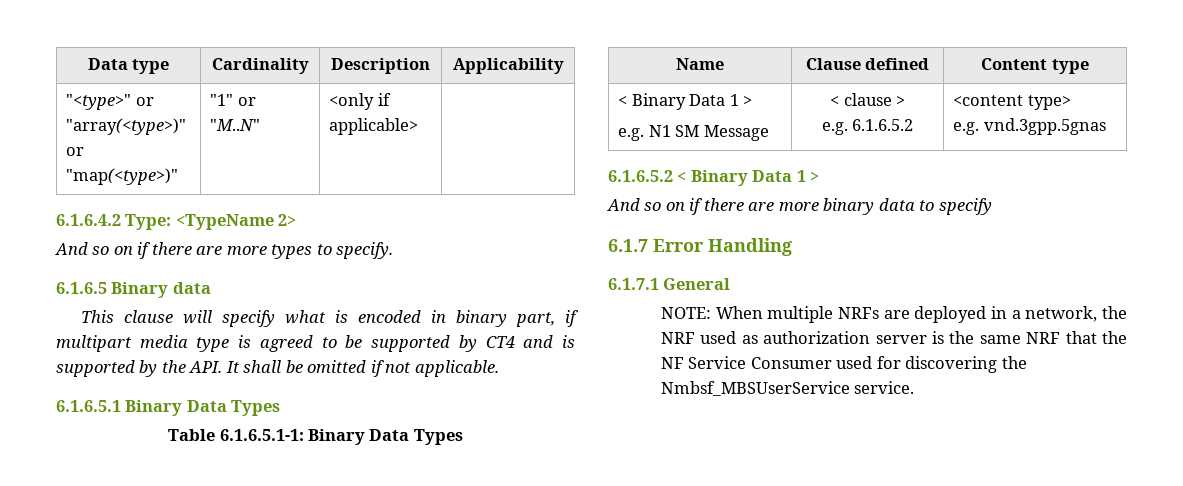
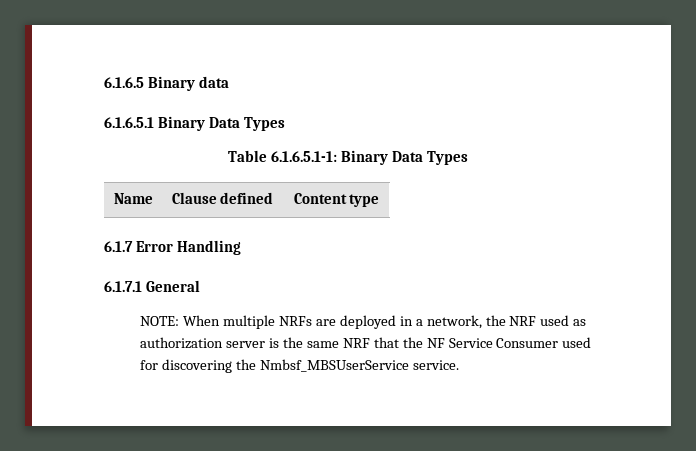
[87,58,170,74] [211,58,309,74] [331,58,430,74] [452,58,564,74] [66,94,154,110] [66,118,187,135] [66,147,85,156] [66,168,179,185] [210,94,256,106] [210,119,261,131] [329,93,391,110] [329,118,419,135] [56,214,297,230] [55,242,394,259] [56,282,211,298] [80,310,580,327] [56,335,576,352] [56,360,499,377] Data type | Cardinality | Description | Applicability // "<type>" or "array(<type>)" or "map(<type>)" | "1" or "M..N" | <only if applicable> | // 6.1.6.4.2 Type: <TypeName 2> // And so on if there are more types to specify. // 6.1.6.5 Binary data // This clause will specify what is encoded in binary part, if multipart media type is agreed to be supported by CT4 and is supported by the API. It shall be omitted if not applicable. -> [104,76,229,91] 6.1.6.5 Binary data
[618,93,753,110] [618,125,769,141] [830,93,905,106] [821,119,914,135] [953,95,1071,110] [953,118,1106,135] [608,170,820,186] [607,198,992,215] // < Binary Data 1 > // e.g. N1 SM Message | < clause > // e.g. 6.1.6.5.2 | <content type> // e.g. vnd.3gpp.5gnas // 6.1.6.5.2 < Binary Data 1 > // And so on if there are more binary data to specify -> (380, 200) none

